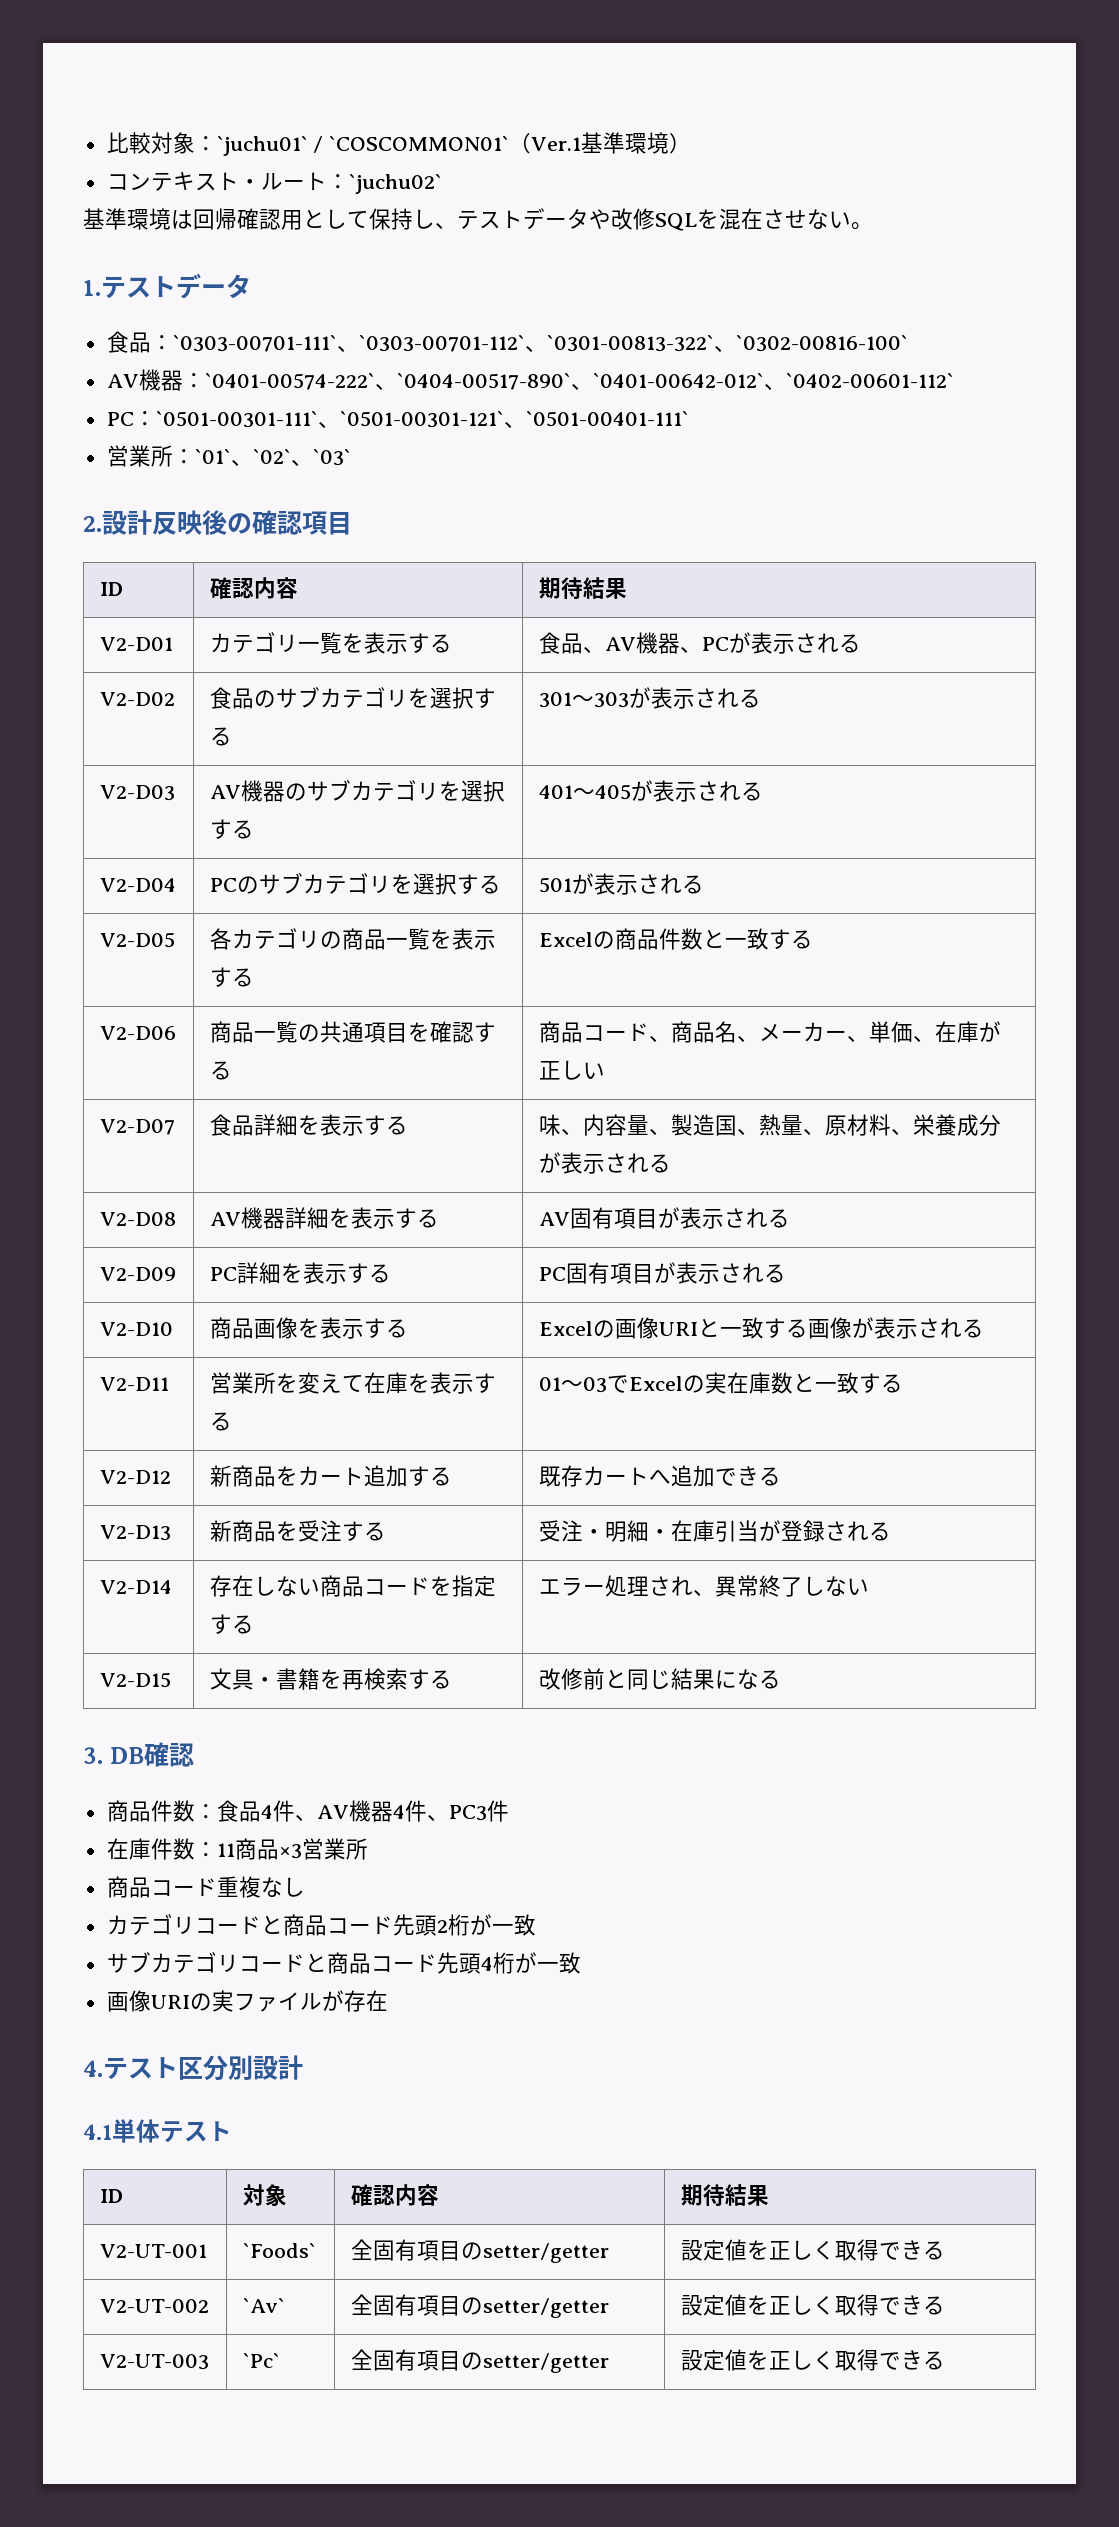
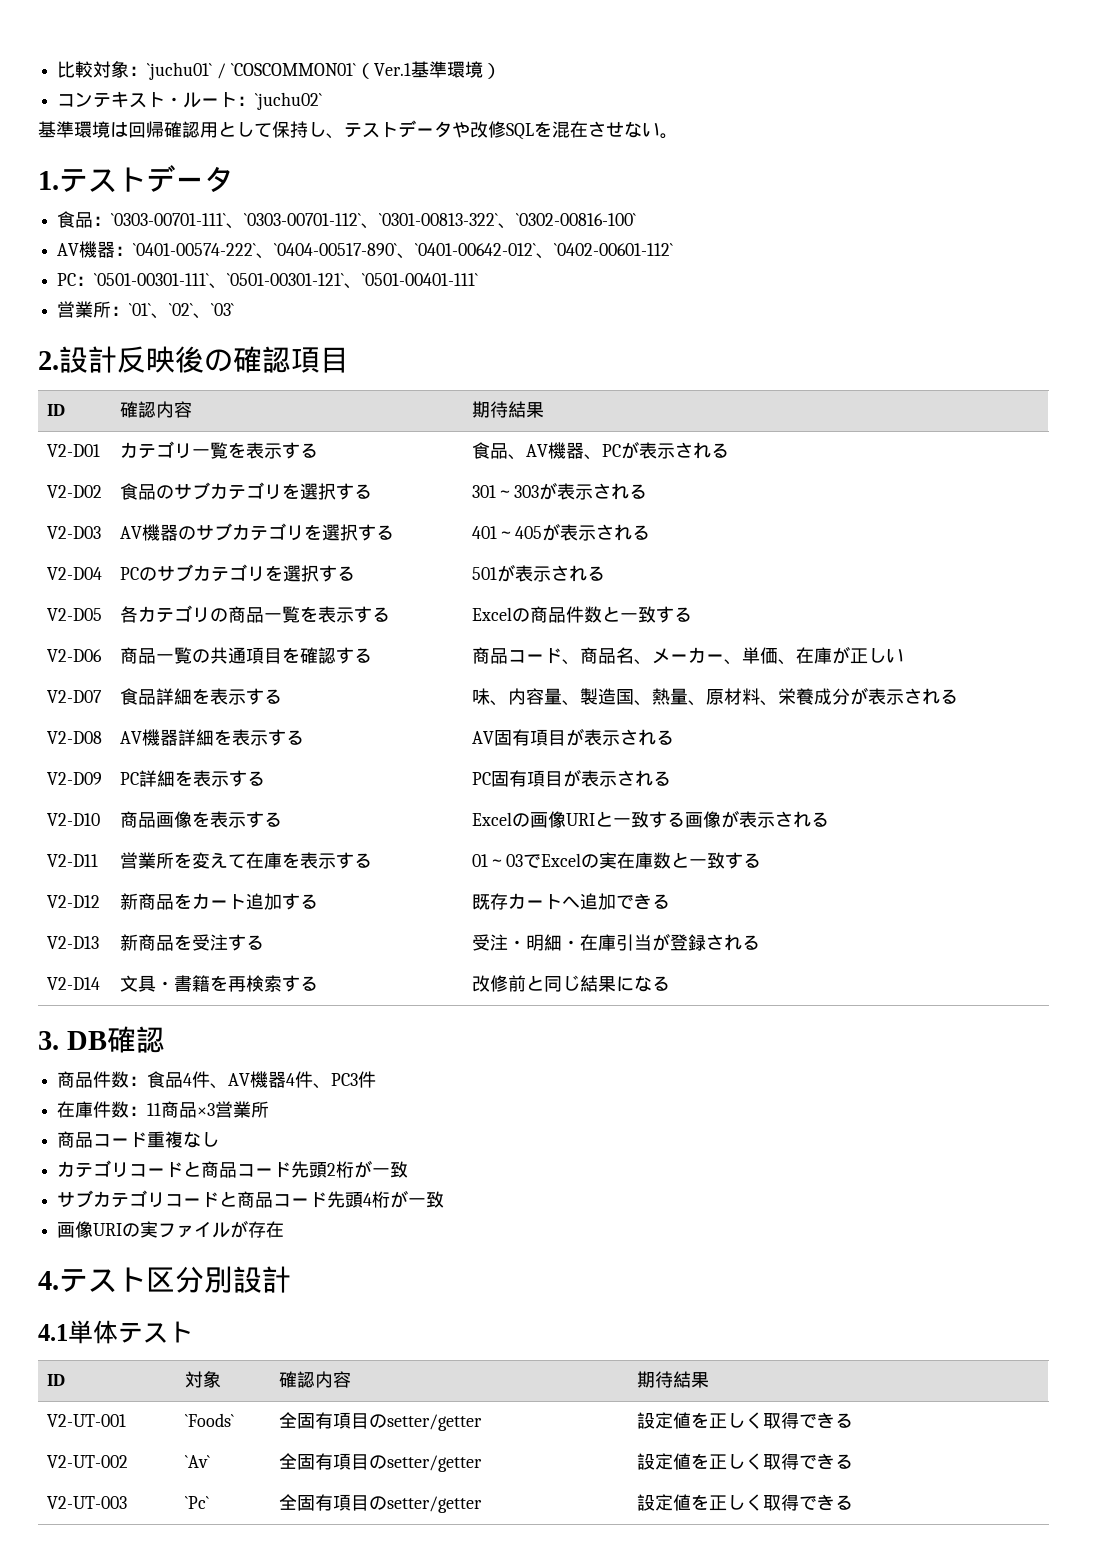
[209,1575,496,1597] [209,1614,254,1634] [538,1575,869,1597] [99,1672,171,1688] | 存在しない商品コードを指定する | エラー処理され、異常終了しない // V2-D15 -> (100, 983) none

